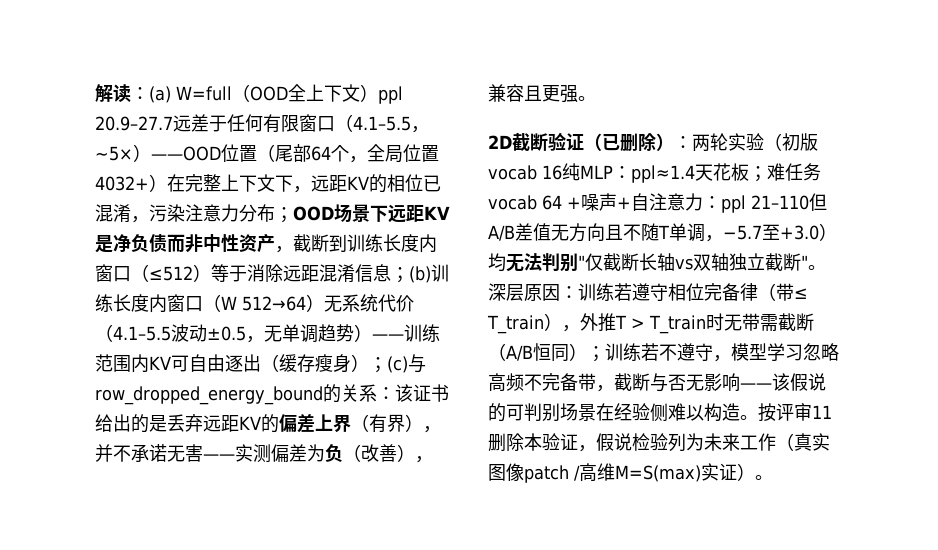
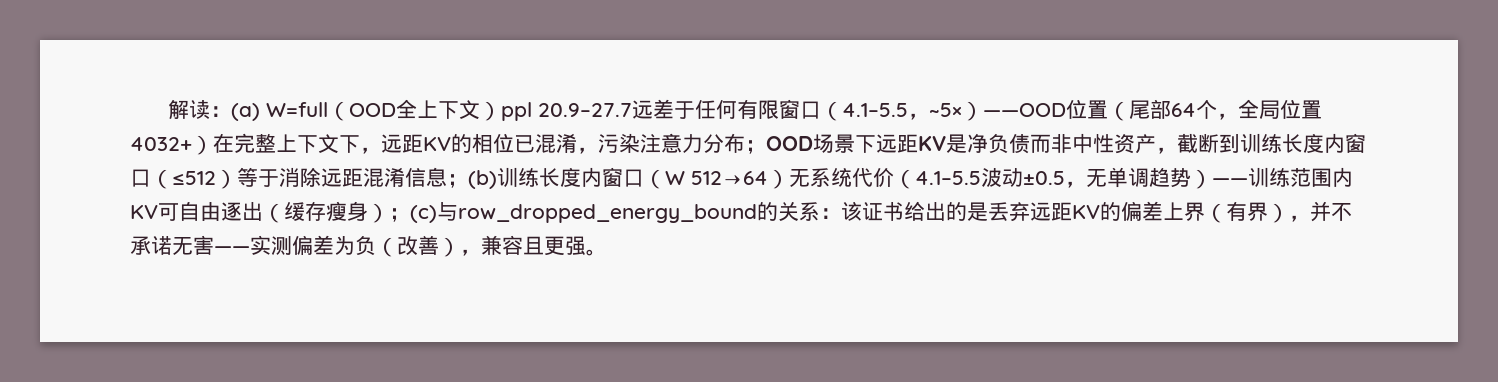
[488,132,818,152] [488,163,821,183] [488,193,827,213] [488,223,837,242] [488,253,826,272] [488,283,808,301] [487,313,814,334] [488,343,839,362] [488,373,826,392] [488,403,832,422] [488,433,830,452] [488,463,773,483] // 2D截断验证（已删除）：两轮实验（初版vocab 16纯MLP：ppl≈1.4天花板；难任务vocab 64 +噪声+自注意力：ppl 21–110但A/B差值无方向且不随T单调，−5.7至+3.0）均无法判别"仅截断长轴vs双轴独立截断"。深层原因：训练若遵守相位完备律（带≤ T_train），外推T > T_train时无带需截断（A/B恒同）；训练若不遵守，模型学习忽略高频不完备带，截断与否无影响——该假说的可判别场景在经验侧难以构造。按评审11删除本验证，假说检验列为未来工作（真实图像patch /高维M=S(max)实证）。 -> (607, 252) none

